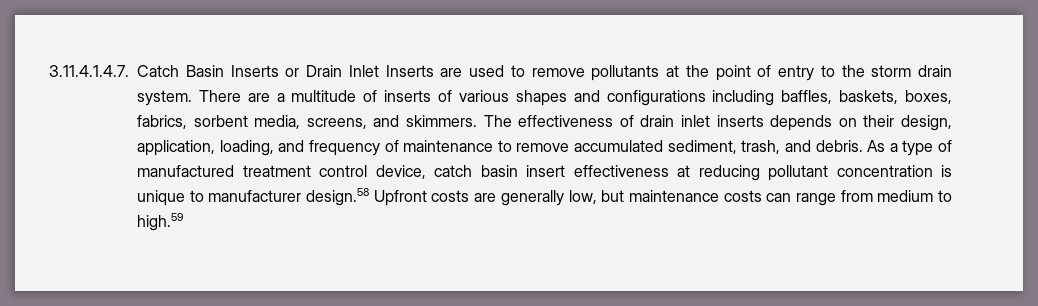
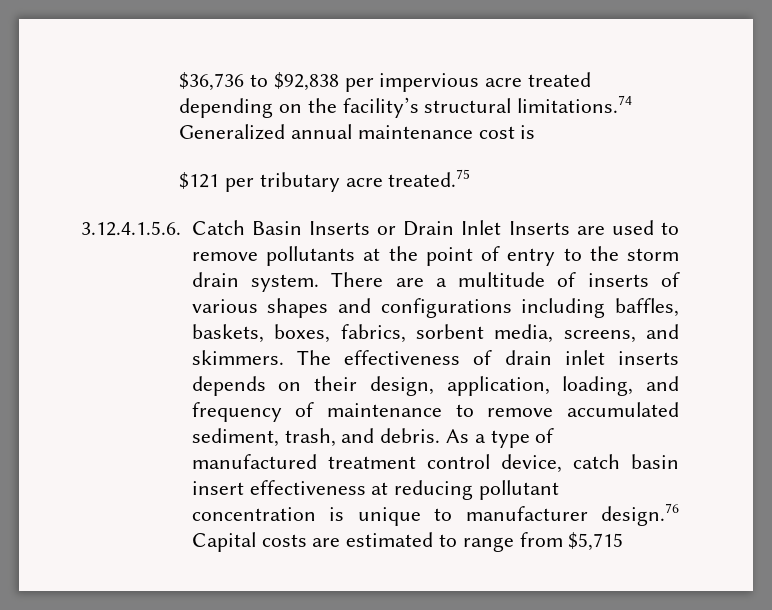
[49,65,129,77] 3.11.4.1.4.7. -> [179,72,592,92] [179,95,633,118] [179,124,536,140] [179,169,471,192] [81,221,181,236] $36,736 to $92,838 per impervious acre treated depending on the facility’s structural limitations.74 Generalized annual maintenance cost is // $121 per tributary acre treated.75 // 3.12.4.1.5.6.
[306,188,952,206] [137,213,183,231] design.58 Upfront costs are generally low, but maintenance costs can range from medium to high.59 -> [601,503,679,526] [191,532,624,552] design.76 Capital costs are estimated to range from $5,715

